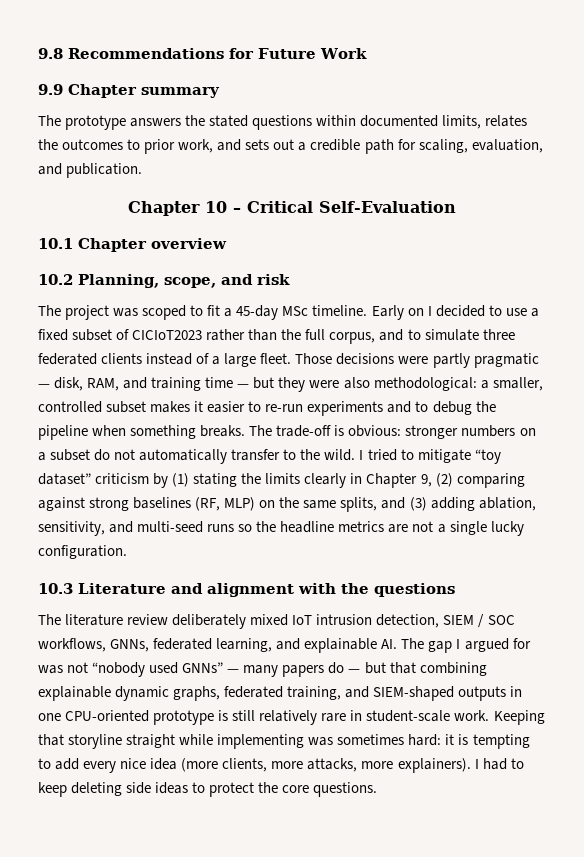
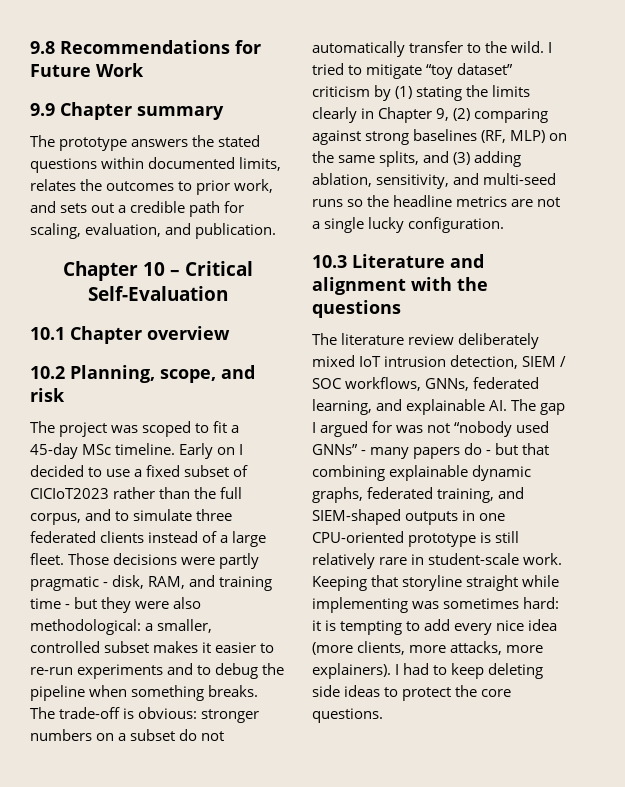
[38,384,50,388] — -> [103,582,109,587] -
[237,384,250,388] — -> [65,604,71,609] -
[227,669,240,673] — -> [361,450,367,455] -
[348,669,361,673] — -> [486,450,492,455] -

